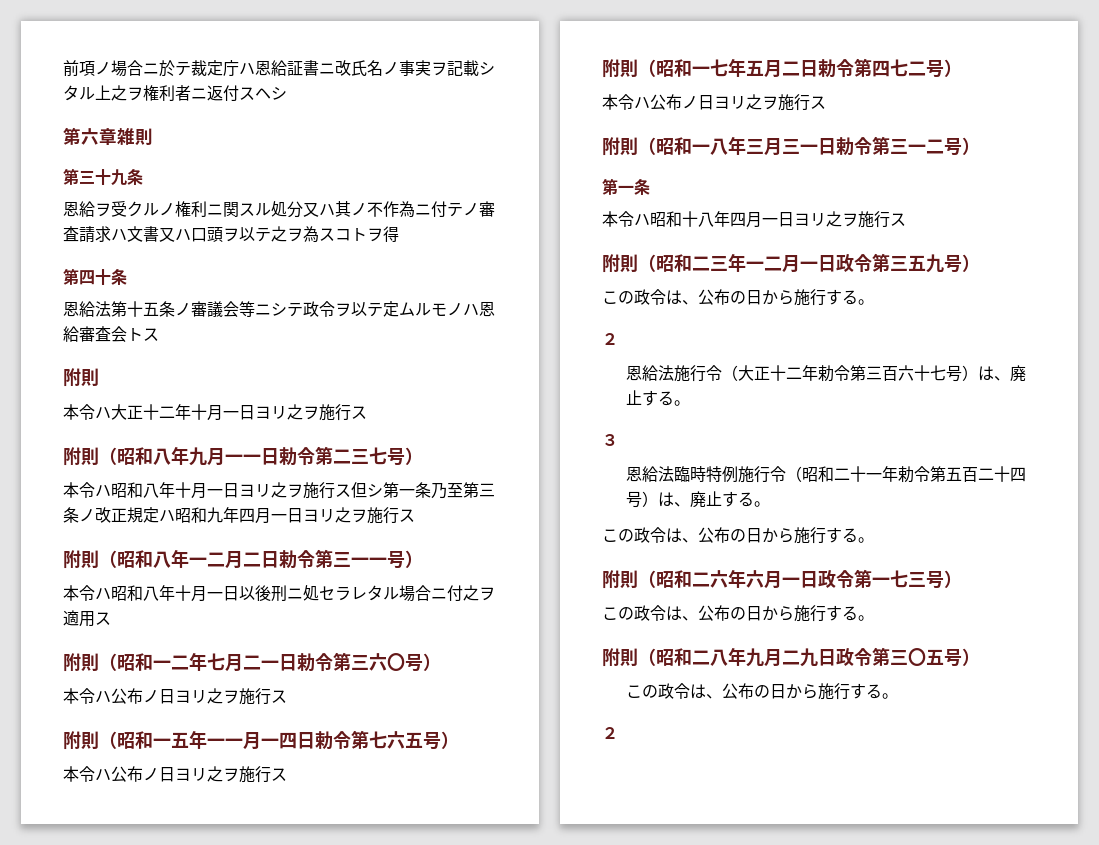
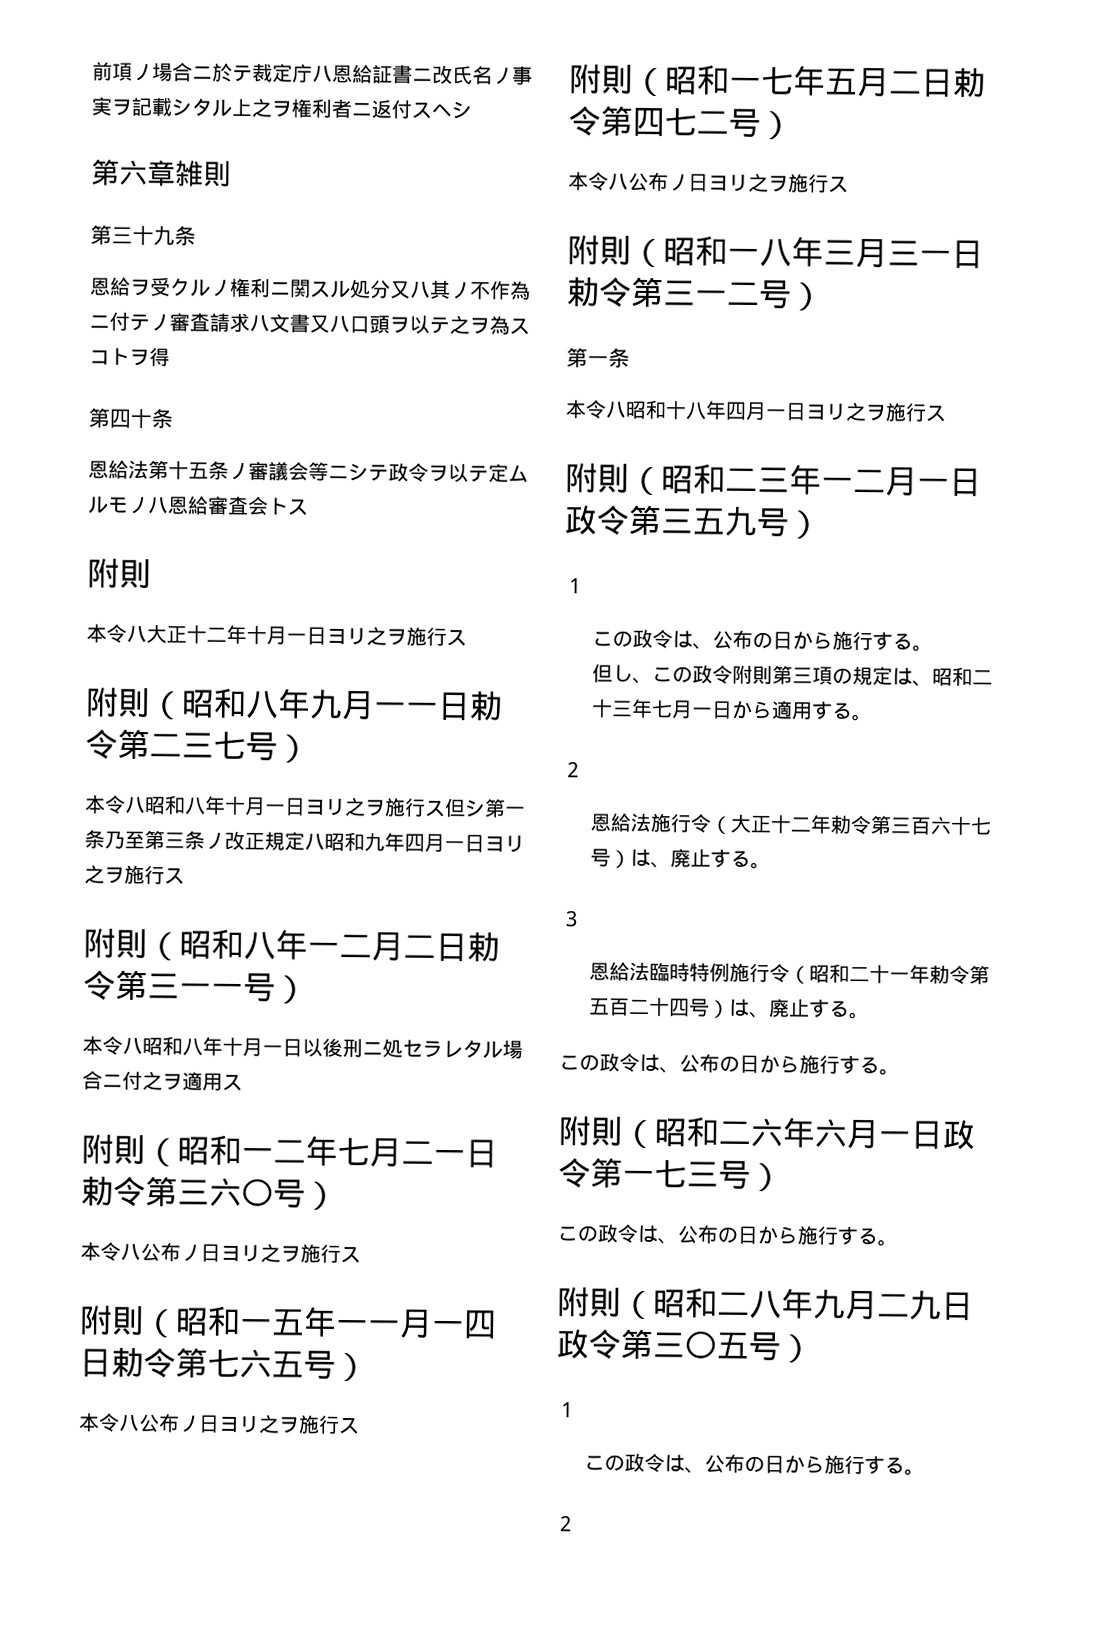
[602,289,874,306] // この政令は、公布の日から施行する。 -> [564,577,586,594] [591,628,933,652] [591,663,993,687] [590,698,872,722] // １ // この政令は、公布の日から施行する。 // 但し、この政令附則第三項の規定は、昭和二十三年七月一日から適用する。
(980, 657) none -> [556,1401,578,1418] // １

